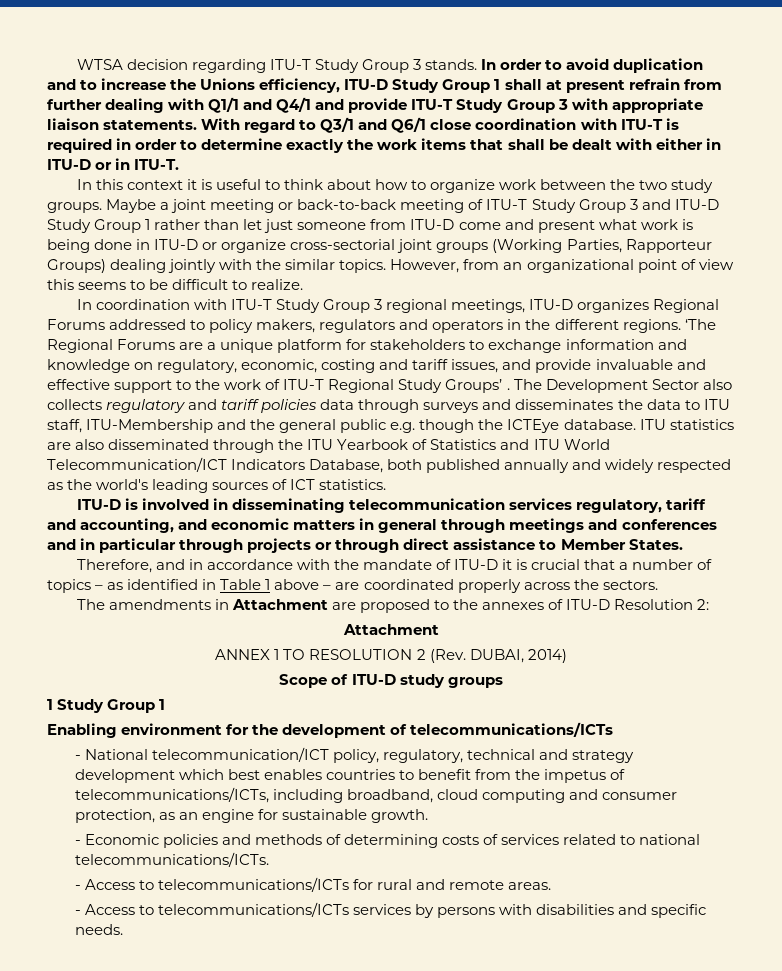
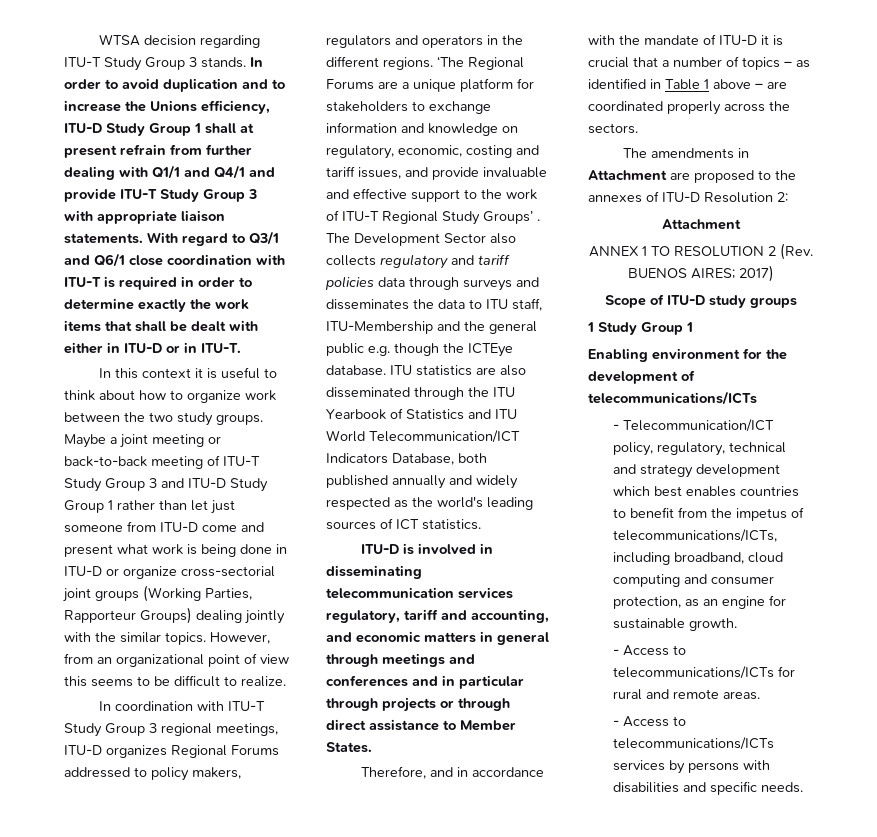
[469,649,567,663] DUBAI, 2014) -> [627,265,774,282] BUENOS AIRES; 2017)
[84,747,329,762] National telecommunication/ICT -> [623,419,775,432] Telecommunication/ICT
[74,834,701,848] [74,852,269,867] // - Economic policies and methods of determining costs of services related to national telecommunications/ICTs. -> (738, 624) none

